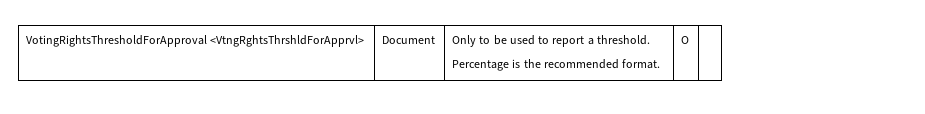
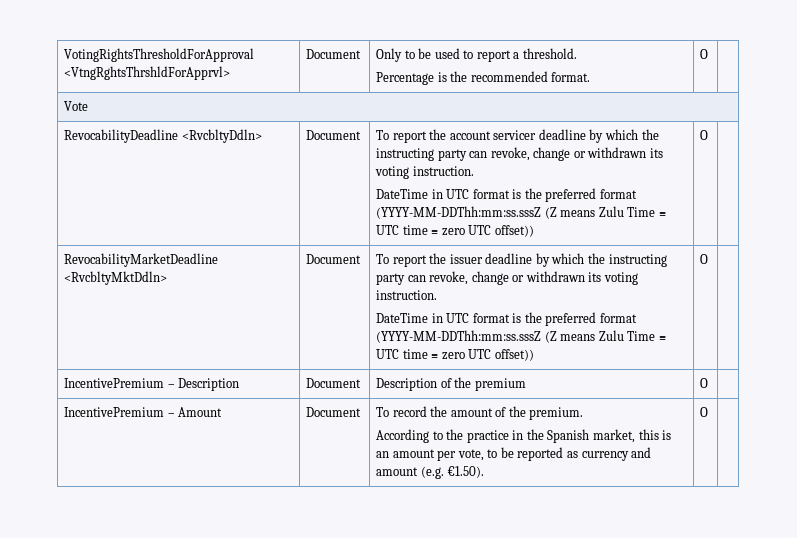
(690, 40) none -> [64,101,89,111] [64,129,262,143] [306,130,362,140] [376,129,659,143] [376,147,663,161] [375,166,474,179] [376,188,637,202] [376,206,666,219] [376,225,534,237] [700,130,709,140] [64,253,219,267] [64,271,168,285] [306,254,362,264] [376,253,667,267] [376,271,638,285] [376,290,438,300] [376,312,637,326] [376,330,666,343] [376,349,534,361] [700,254,709,264] [64,378,240,391] [306,378,362,388] [376,377,526,391] [700,378,709,388] [64,407,223,417] [306,407,362,417] [376,406,584,420] [376,429,672,443] [376,447,652,461] [376,466,485,479] [700,407,709,417] // Vote // RevocabilityDeadline <RvcbltyDdln> | Document | To report the account servicer deadline by which the instructing party can revoke, change or withdrawn its voting instruction. // DateTime in UTC format is the preferred format (YYYY-MM-DDThh:mm:ss.sssZ (Z means Zulu Time ≡ UTC time ≡ zero UTC offset)) | O | // RevocabilityMarketDeadline <RvcbltyMktDdln> | Document | To report the issuer deadline by which the instructing party can revoke, change or withdrawn its voting instruction. // DateTime in UTC format is the preferred format (YYYY-MM-DDThh:mm:ss.sssZ (Z means Zulu Time ≡ UTC time ≡ zero UTC offset)) | O | // IncentivePremium – Description | Document | Description of the premium | O | // IncentivePremium – Amount | Document | To record the amount of the premium. // According to the practice in the Spanish market, this is an amount per vote, to be reported as currency and amount (e.g. €1.50). | O |

